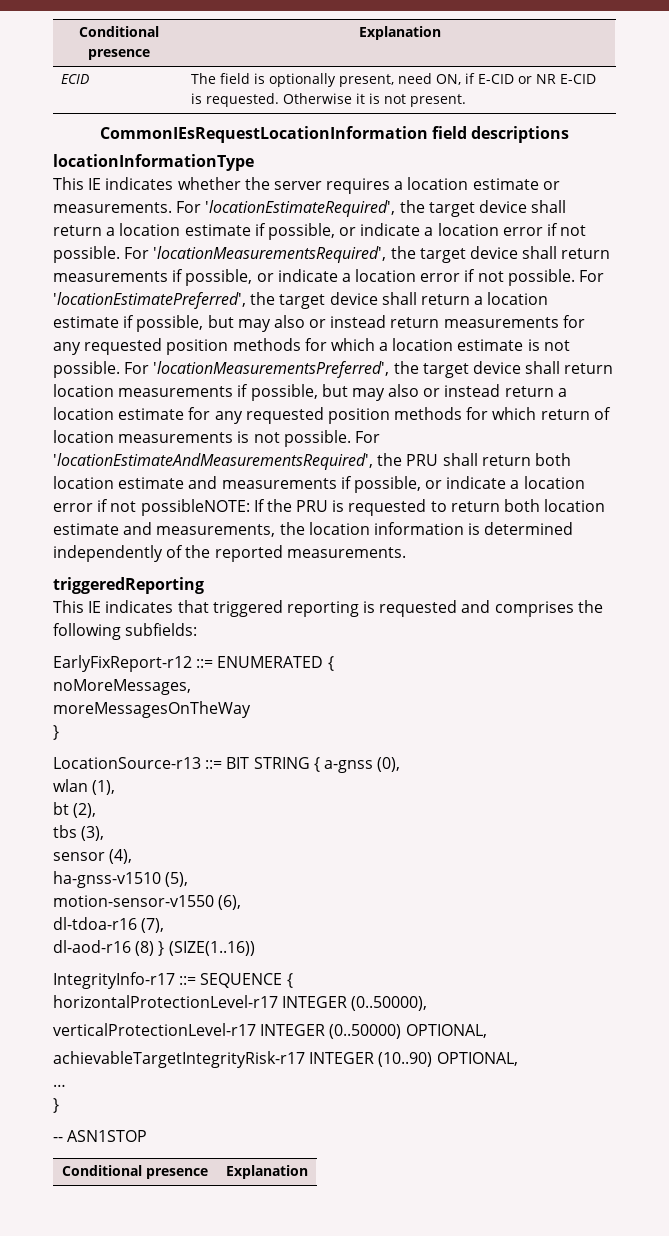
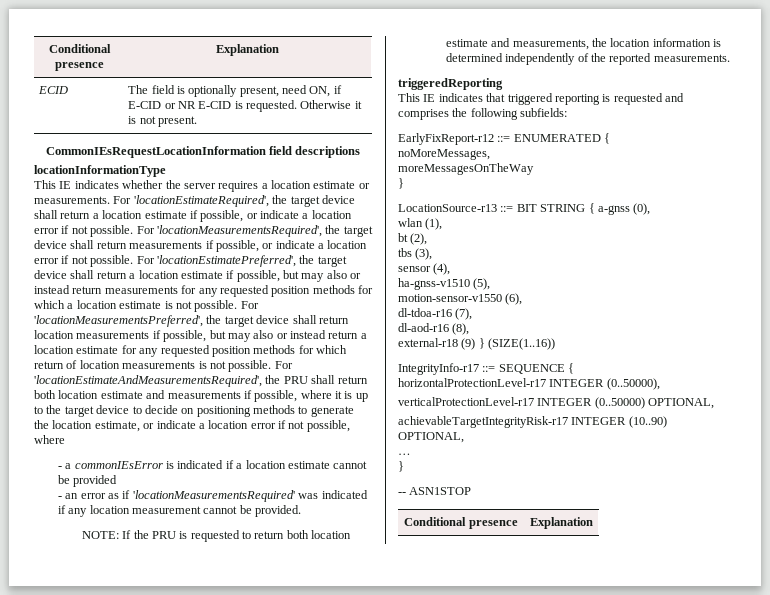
[425,476,585,489] [53,499,250,516] or indicate a location error if not possibleNOTE: -> [300,390,368,402] [34,405,354,417] [34,420,350,432] [34,435,65,444] [57,460,368,469] [57,475,118,487] [57,490,368,502] [57,505,302,517] [81,531,119,539] where it is up to the target device to decide on positioning methods to generate the location estimate, or indicate a location error if not possible, where // - a commonIEsError is indicated if a location estimate cannot be provided // - an error as if 'locationMeasurementsRequired' was indicated if any location measurement cannot be provided. // NOTE:
[135,941,155,956] (8) -> [452,323,470,335] [398,338,476,350] (8), // external-r18 (9)

